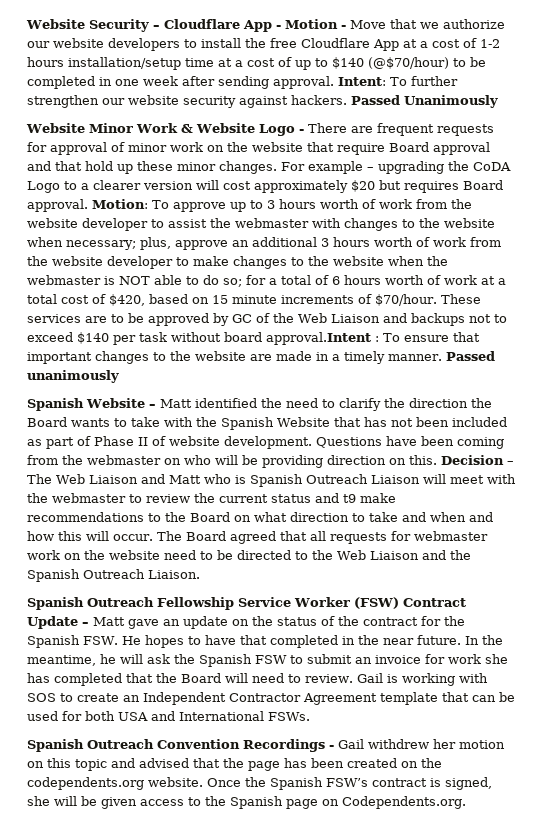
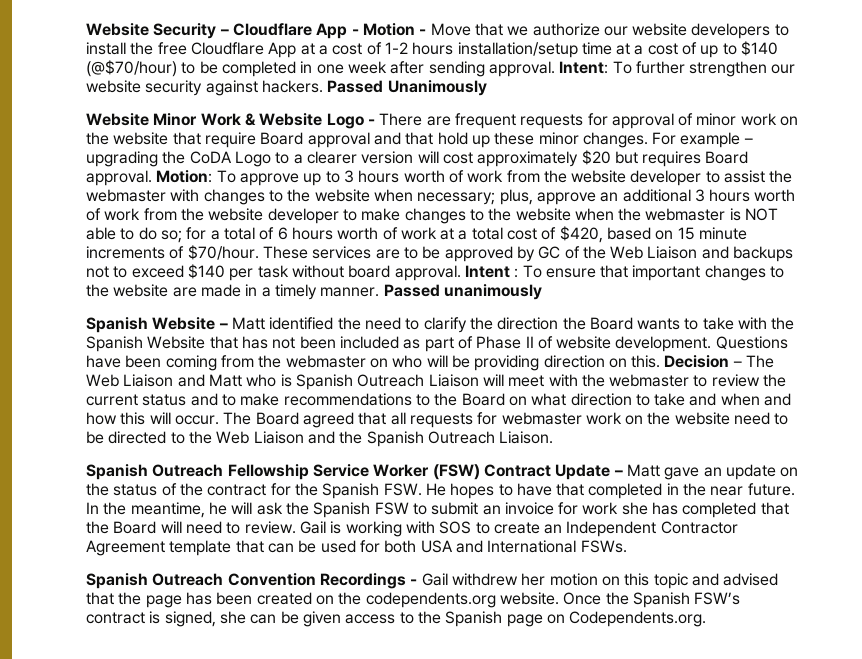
[266,332,371,345] approval.Intent -> [394,265,510,281] approval. Intent
[343,494,356,503] t9 -> [221,394,236,406] to
[54,796,77,806] will -> [250,614,277,624] can

